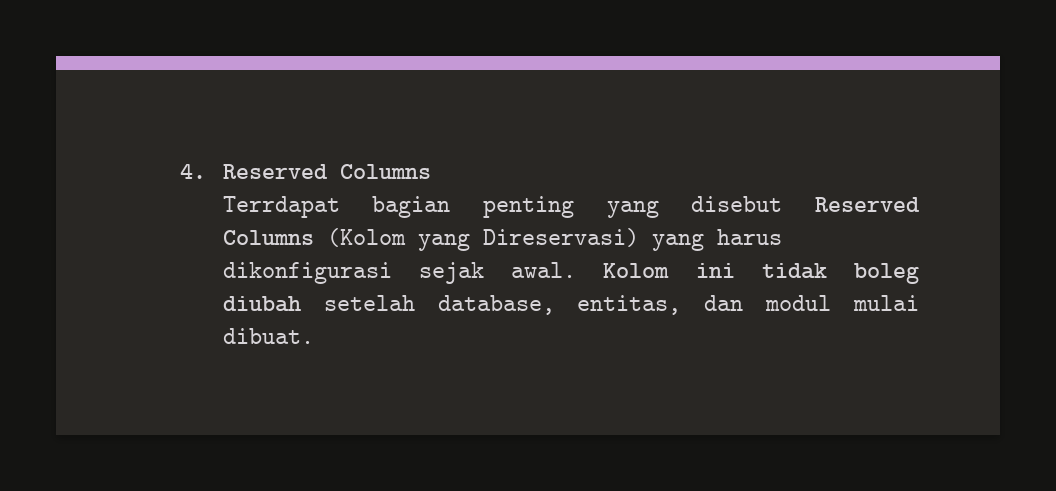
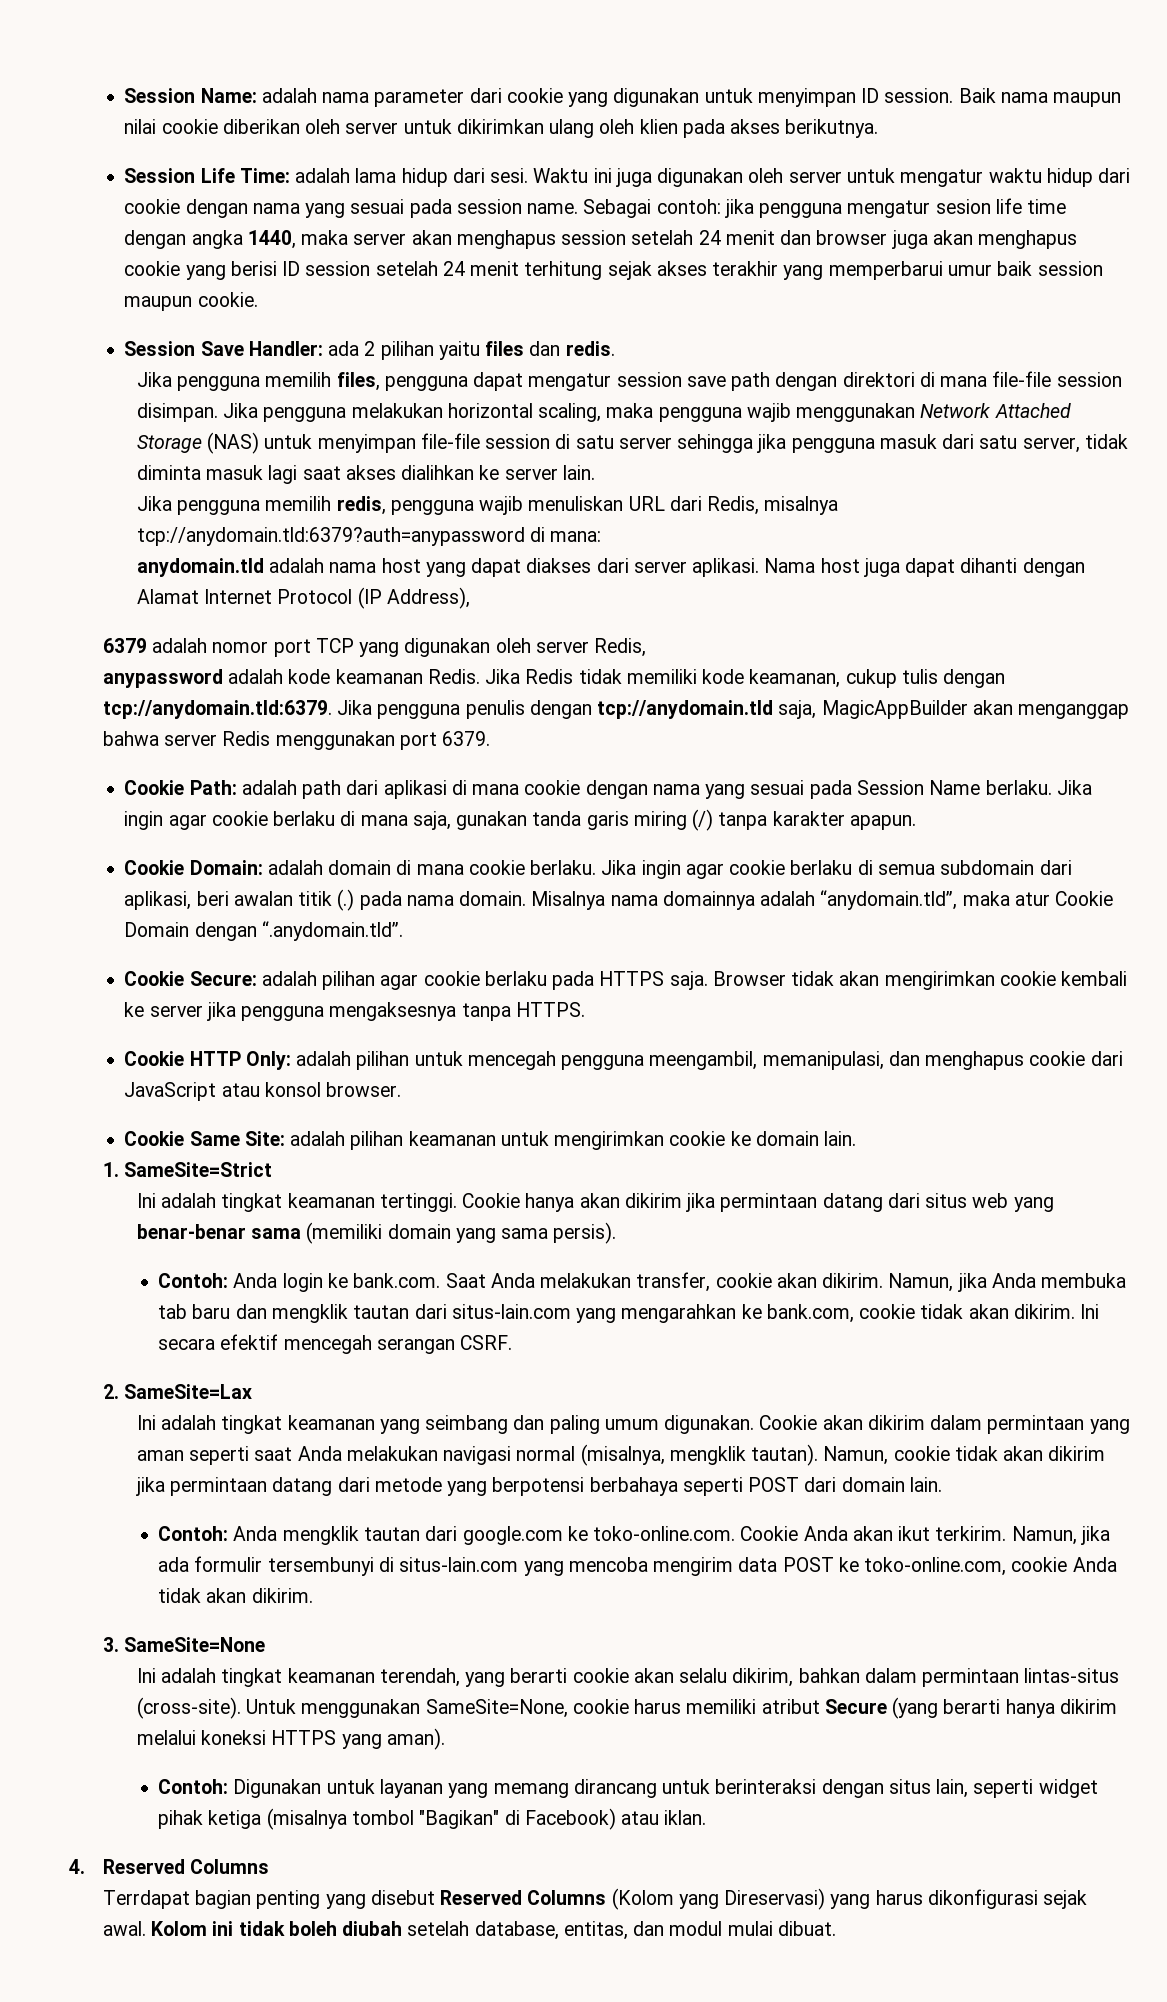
(179, 171) none -> [124,88,1122,107] [124,119,879,138] [124,168,1131,187] [124,198,1067,218] [124,230,1078,249] [124,261,1103,280] [124,292,258,311] [124,341,615,360] [136,371,1122,391] [136,403,1071,422] [136,432,1128,454] [136,465,595,484] [136,496,839,515] [136,527,602,546] [136,558,1085,577] [136,587,470,609] [102,638,647,657] [102,669,1006,688] [102,700,1130,719] [102,731,491,750] [124,780,1092,799] [124,809,916,831] [124,860,1072,879] [124,889,1114,911] [124,921,403,941] [124,971,1128,990] [124,1002,585,1021] [124,1051,1123,1070] [124,1082,402,1101] [124,1131,857,1150] [102,1162,273,1177] [136,1193,1054,1212] [136,1222,617,1244] [158,1272,1127,1292] [158,1304,1100,1323] [158,1334,513,1354] [102,1384,253,1399] [136,1415,1130,1434] [136,1444,1106,1466] [135,1477,942,1496] [158,1526,1110,1545] [158,1556,1117,1576] [158,1588,313,1603] [102,1637,266,1652] [136,1668,1120,1687] [136,1697,1117,1719] [136,1728,445,1750] [158,1779,1098,1798] [158,1808,707,1830] Session Name: adalah nama parameter dari cookie yang digunakan untuk menyimpan ID session. Baik nama maupun nilai cookie diberikan oleh server untuk dikirimkan ulang oleh klien pada akses berikutnya. // Session Life Time: adalah lama hidup dari sesi. Waktu ini juga digunakan oleh server untuk mengatur waktu hidup dari cookie dengan nama yang sesuai pada session name. Sebagai contoh: jika pengguna mengatur sesion life time dengan angka 1440, maka server akan menghapus session setelah 24 menit dan browser juga akan menghapus cookie yang berisi ID session setelah 24 menit terhitung sejak akses terakhir yang memperbarui umur baik session maupun cookie. // Session Save Handler: ada 2 pilihan yaitu files dan redis. // Jika pengguna memilih files, pengguna dapat mengatur session save path dengan direktori di mana file-file session disimpan. Jika pengguna melakukan horizontal scaling, maka pengguna wajib menggunakan Network Attached Storage (NAS) untuk menyimpan file-file session di satu server sehingga jika pengguna masuk dari satu server, tidak diminta masuk lagi saat akses dialihkan ke server lain. // Jika pengguna memilih redis, pengguna wajib menuliskan URL dari Redis, misalnya tcp://anydomain.tld:6379?auth=anypassword di mana: // anydomain.tld adalah nama host yang dapat diakses dari server aplikasi. Nama host juga dapat dihanti dengan Alamat Internet Protocol (IP Address), // 6379 adalah nomor port TCP yang digunakan oleh server Redis, // anypassword adalah kode keamanan Redis. Jika Redis tidak memiliki kode keamanan, cukup tulis dengan tcp://anydomain.tld:6379. Jika pengguna penulis dengan tcp://anydomain.tld saja, MagicAppBuilder akan menganggap bahwa server Redis menggunakan port 6379. // Cookie Path: adalah path dari aplikasi di mana cookie dengan nama yang sesuai pada Session Name berlaku. Jika ingin agar cookie berlaku di mana saja, gunakan tanda garis miring (/) tanpa karakter apapun. // Cookie Domain: adalah domain di mana cookie berlaku. Jika ingin agar cookie berlaku di semua subdomain dari aplikasi, beri awalan titik (.) pada nama domain. Misalnya nama domainnya adalah “anydomain.tld”, maka atur Cookie Domain dengan “.anydomain.tld”. // Cookie Secure: adalah pilihan agar cookie berlaku pada HTTPS saja. Browser tidak akan mengirimkan cookie kembali ke server jika pengguna mengaksesnya tanpa HTTPS. // Cookie HTTP Only: adalah pilihan untuk mencegah pengguna meengambil, memanipulasi, dan menghapus cookie dari JavaScript atau konsol browser. // Cookie Same Site: adalah pilihan keamanan untuk mengirimkan cookie ke domain lain. // 1. SameSite=Strict // Ini adalah tingkat keamanan tertinggi. Cookie hanya akan dikirim jika permintaan datang dari situs web yang benar-benar sama (memiliki domain yang sama persis). // Contoh: Anda login ke bank.com. Saat Anda melakukan transfer, cookie akan dikirim. Namun, jika Anda membuka tab baru dan mengklik tautan dari situs-lain.com yang mengarahkan ke bank.com, cookie tidak akan dikirim. Ini secara efektif mencegah serangan CSRF. // 2. SameSite=Lax // Ini adalah tingkat keamanan yang seimbang dan paling umum digunakan. Cookie akan dikirim dalam permintaan yang aman seperti saat Anda melakukan navigasi normal (misalnya, mengklik tautan). Namun, cookie tidak akan dikirim jika permintaan datang dari metode yang berpotensi berbahaya seperti POST dari domain lain. // Contoh: Anda mengklik tautan dari google.com ke toko-online.com. Cookie Anda akan ikut terkirim. Namun, jika ada formulir tersembunyi di situs-lain.com yang mencoba mengirim data POST ke toko-online.com, cookie Anda tidak akan dikirim. // 3. SameSite=None // Ini adalah tingkat keamanan terendah, yang berarti cookie akan selalu dikirim, bahkan dalam permintaan lintas-situs (cross-site). Untuk menggunakan SameSite=None, cookie harus memiliki atribut Secure (yang berarti hanya dikirim melalui koneksi HTTPS yang aman). // Contoh: Digunakan untuk layanan yang memang dirancang untuk berinteraksi dengan situs lain, seperti widget pihak ketiga (misalnya tombol "Bagikan" di Facebook) atau iklan. //
[854,263,920,284] boleg -> [288,1921,337,1936] boleh

